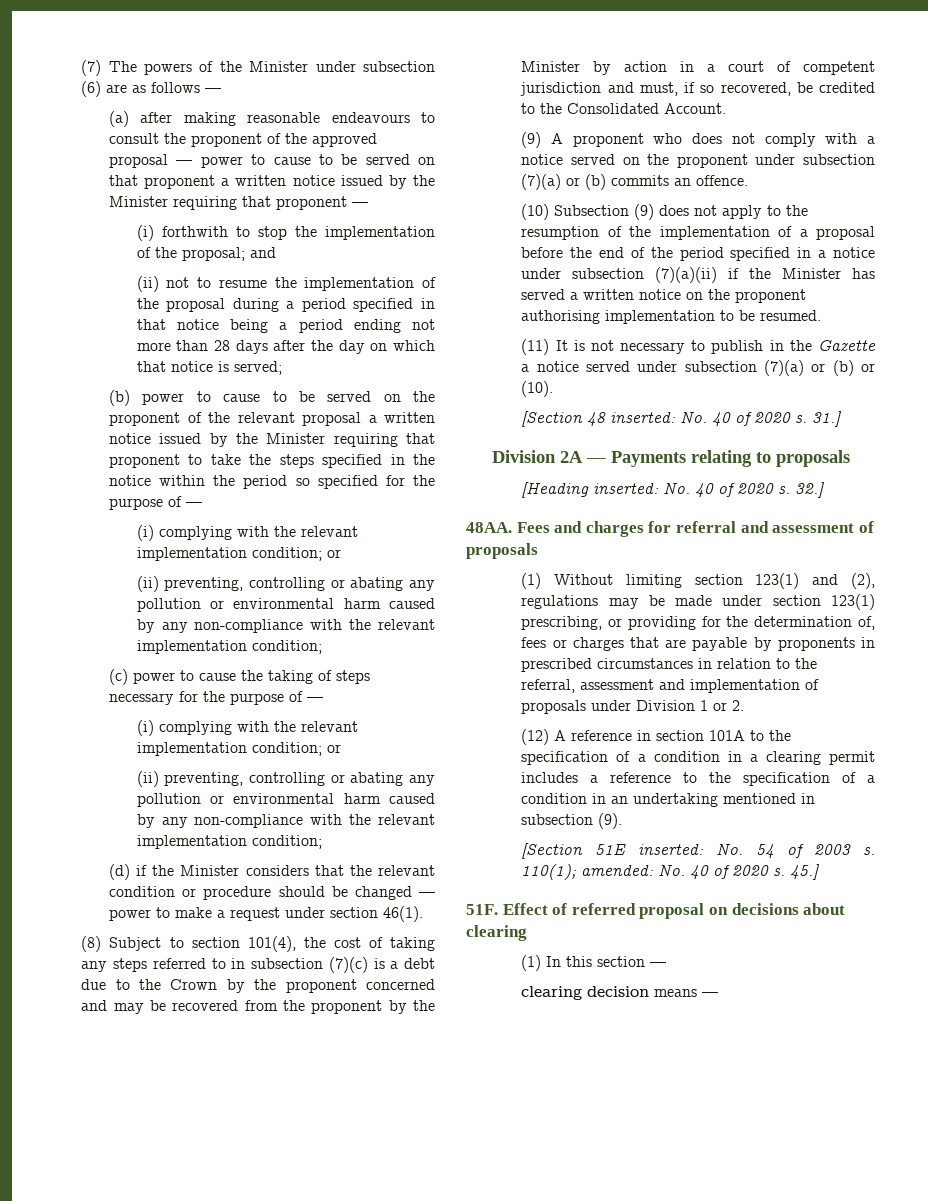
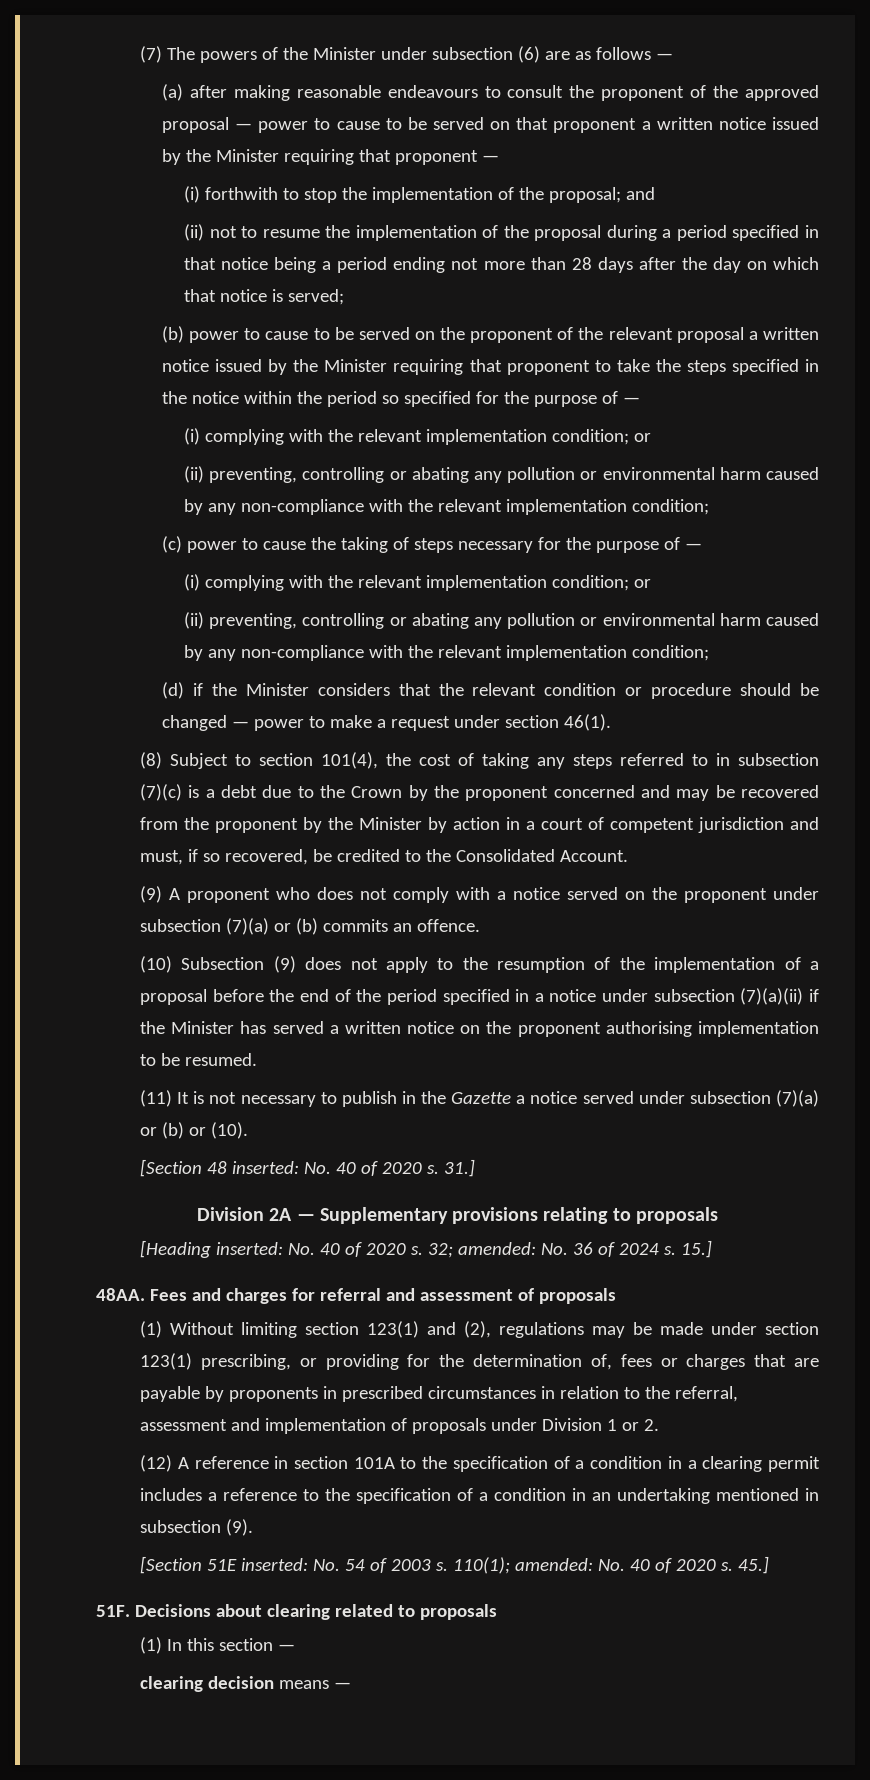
[610,451,686,467] Payments -> [319,1207,539,1224] Supplementary provisions
[795,482,826,498] 32.] -> [428,1240,712,1258] 32; amended: No. 36 of 2024 s. 15.]
[502,903,799,919] Effect of referred proposal on decisions -> [134,1604,211,1617] Decisions
(527, 933) none -> [334,1604,497,1620] related to proposals

